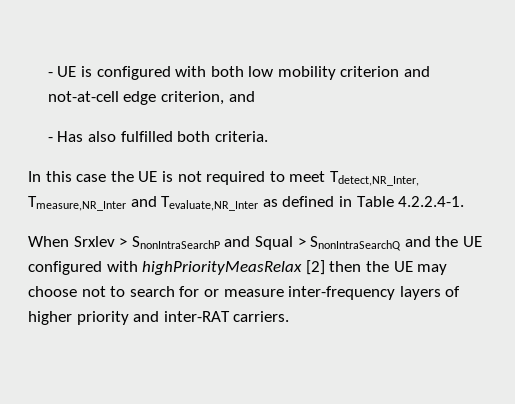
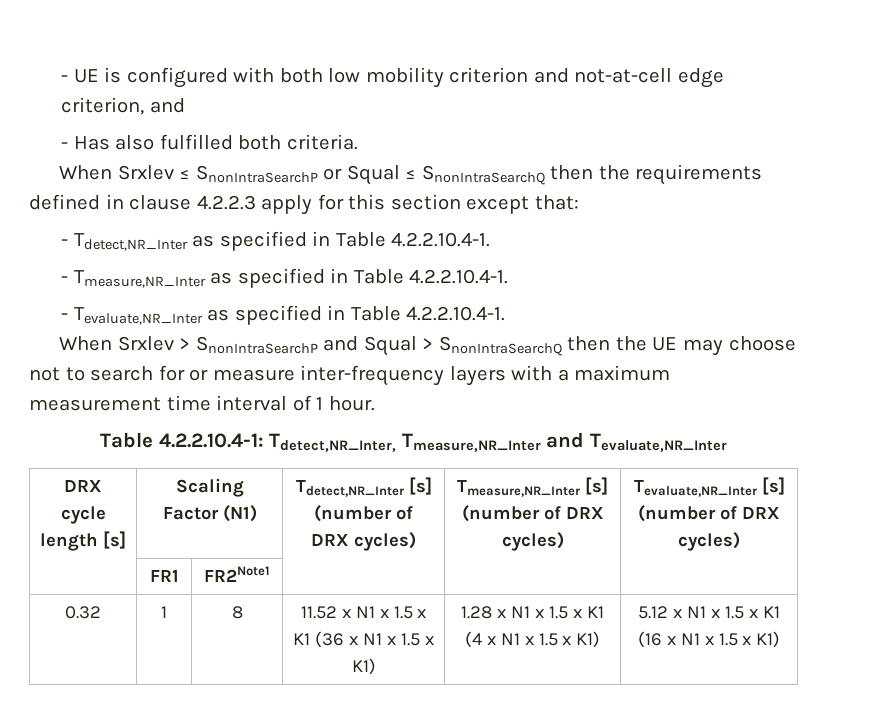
[28,171,419,186] [28,196,157,211] In this case the UE is not required to meet Tdetect,NR_Inter, Tmeasure,NR_Inter and -> [59,164,763,185] [29,194,579,215] [61,231,491,251] [61,268,509,288] [61,313,69,320] When Srxlev ≤ SnonIntraSearchP or Squal ≤ SnonIntraSearchQ then the requirements defined in clause 4.2.2.3 apply for this section except that: // - Tdetect,NR_Inter as specified in Table 4.2.2.10.4-1. // - Tmeasure,NR_Inter as specified in Table 4.2.2.10.4-1. // -
[282,196,465,207] defined in Table 4.2.2.4-1. -> [234,305,506,325] specified in Table 4.2.2.10.4-1.
[404,236,482,247] [28,260,325,275] and the UE configured with highPriorityMeasRelax [2] -> (562, 346) none
[445,286,461,297] [28,311,290,325] of higher priority and inter-RAT carriers. -> [511,365,671,381] [29,395,375,411] [100,432,727,452] [64,480,102,492] [60,506,106,524] [40,531,126,551] [175,478,244,497] [162,505,257,522] [295,477,432,497] [314,505,413,522] [311,532,416,551] [457,477,608,497] [461,505,604,522] [501,532,564,551] [633,477,785,497] [638,505,780,522] [678,532,740,551] [149,569,179,582] [204,566,270,582] [65,606,101,619] [161,606,167,618] [231,606,243,619] [300,606,427,619] [293,631,434,648] [351,658,376,675] [461,606,604,619] [464,631,601,648] [638,606,780,619] [637,631,781,648] with a maximum measurement time interval of 1 hour. // Table 4.2.2.10.4-1: Tdetect,NR_Inter, Tmeasure,NR_Inter and Tevaluate,NR_Inter // DRX cycle length [s] | Scaling Factor (N1) | Tdetect,NR_Inter [s] (number of DRX cycles) | Tmeasure,NR_Inter [s] (number of DRX cycles) | Tevaluate,NR_Inter [s] (number of DRX cycles) // | FR1 | FR2Note1 | | | // 0.32 | 1 | 8 | 11.52 x N1 x 1.5 x K1 (36 x N1 x 1.5 x K1) | 1.28 x N1 x 1.5 x K1 (4 x N1 x 1.5 x K1) | 5.12 x N1 x 1.5 x K1 (16 x N1 x 1.5 x K1)

